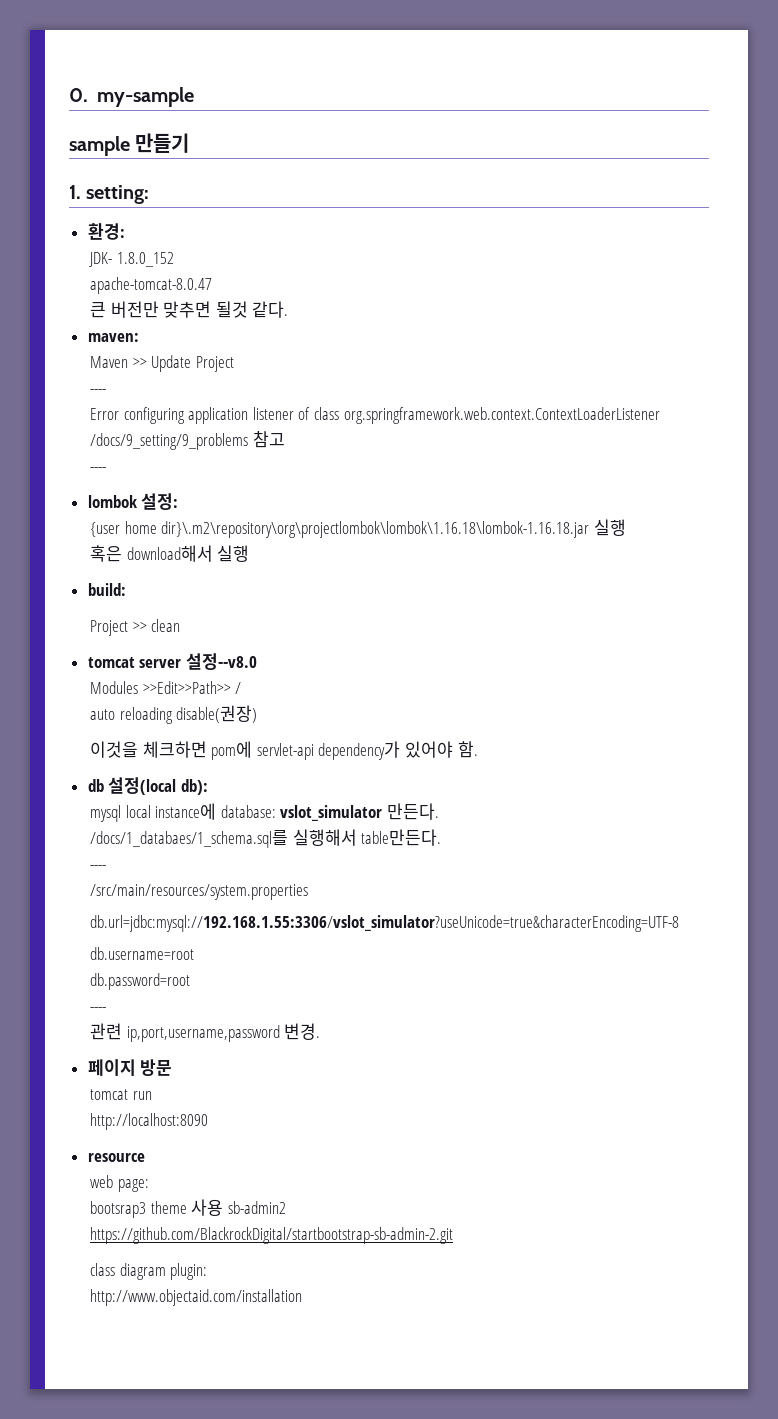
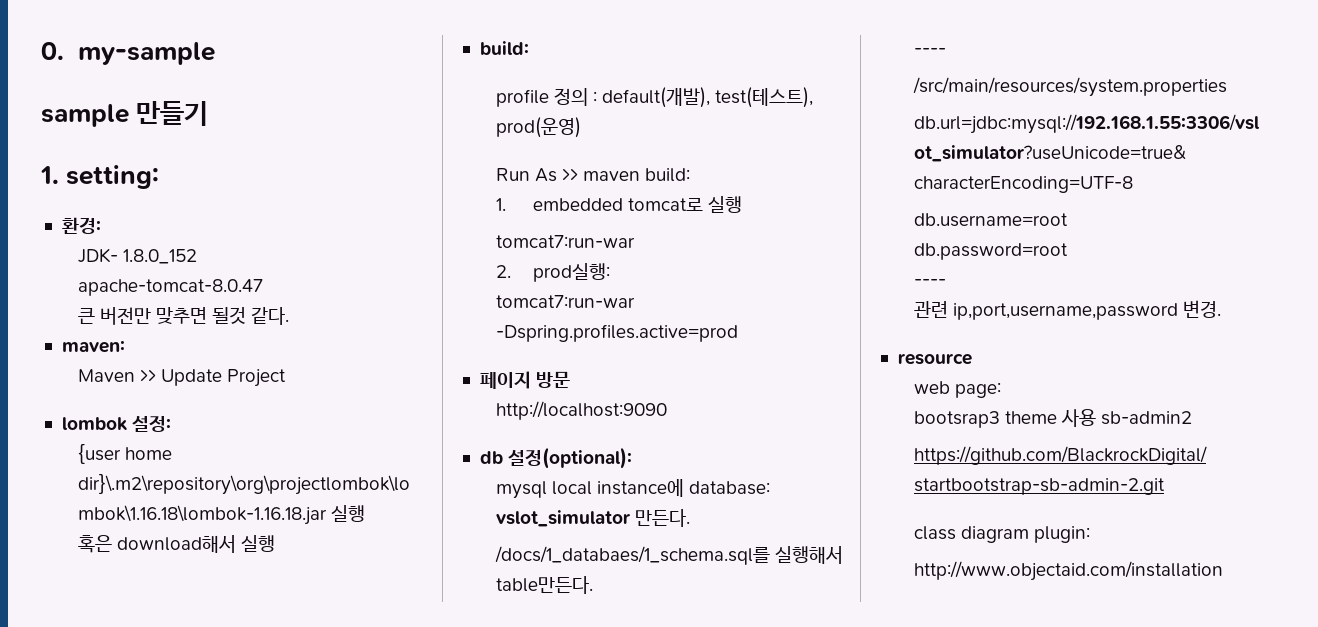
[89,389,106,394] [89,407,660,424] [89,431,285,450] [89,467,106,472] // ---- // Error configuring application listener of class org.springframework.web.context.ContextLoaderListener /docs/9_setting/9_problems 참고 // ---- -> (287, 378) none
[89,619,181,636] [87,653,257,670] [89,681,242,694] [89,705,258,724] [89,741,478,760] Project >> clean // tomcat server 설정--v8.0 // Modules >>Edit>>Path>> / // auto reloading disable(권장) // 이것을 체크하면 pom에 servlet-api dependency가 있어야 함. -> [495,87,814,108] [495,117,581,138] [495,168,691,182] [495,196,742,213] [495,235,635,248] [495,263,610,282] [495,295,635,308] [495,324,738,342] [479,371,571,389] [495,401,667,420] profile 정의 : default(개발), test(테스트), prod(운영) // Run As >> maven build: // 1. embedded tomcat로 실행 // tomcat7:run-war // 2. prod실행: // tomcat7:run-war -Dspring.profiles.active=prod // 페이지 방문 // http://localhost:9090
[108,777,208,795] 설정(local db): -> [508,447,633,469] 설정(optional):
[87,1059,173,1076] [89,1089,152,1100] [89,1113,208,1130] // 페이지 방문 // tomcat run // http://localhost:8090 -> (1222, 309) none

